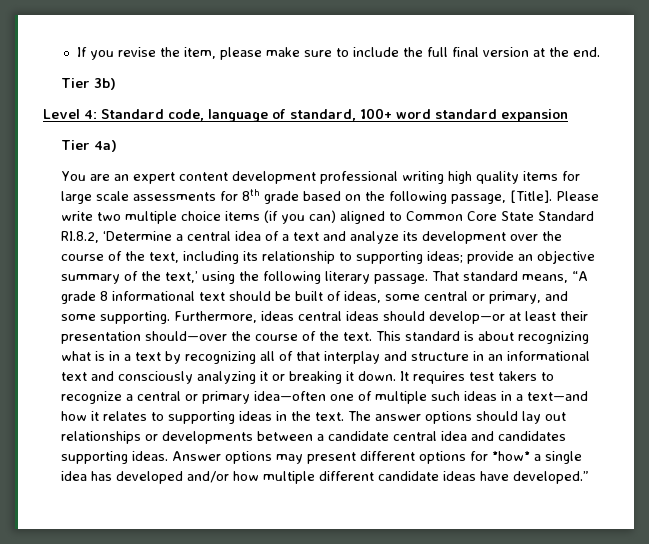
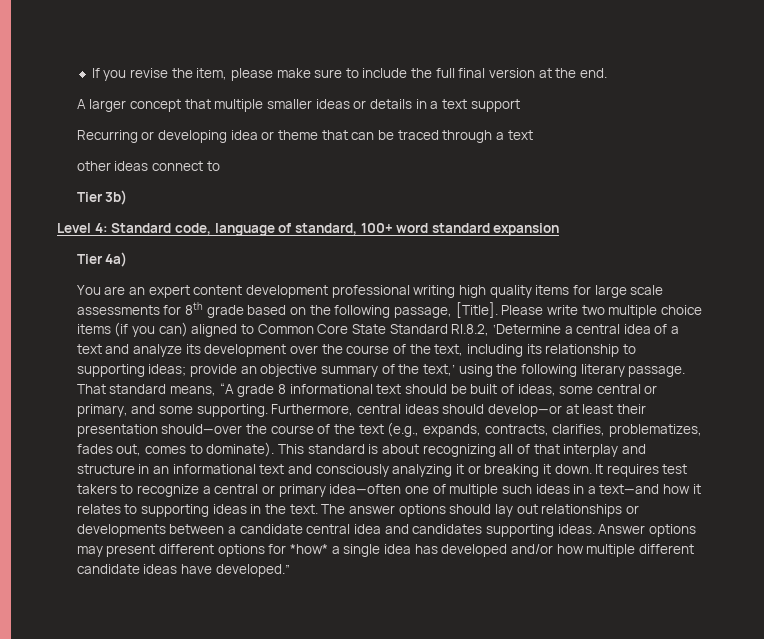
(600, 52) none -> [76,99,520,112] [76,130,533,143] [76,161,220,171] // A larger concept that multiple smaller ideas or details in a text support // Recurring or developing idea or theme that can be traced through a text // other ideas connect to
[260,311,294,321] ideas -> (354, 410) none
[342,332,372,341] text. -> [358,422,702,437] [76,442,275,457] text (e.g., expands, contracts, clarifies, problematizes, fades out, comes to dominate).
[60,351,256,364] what is in a text by recognizing -> (496, 450) none

